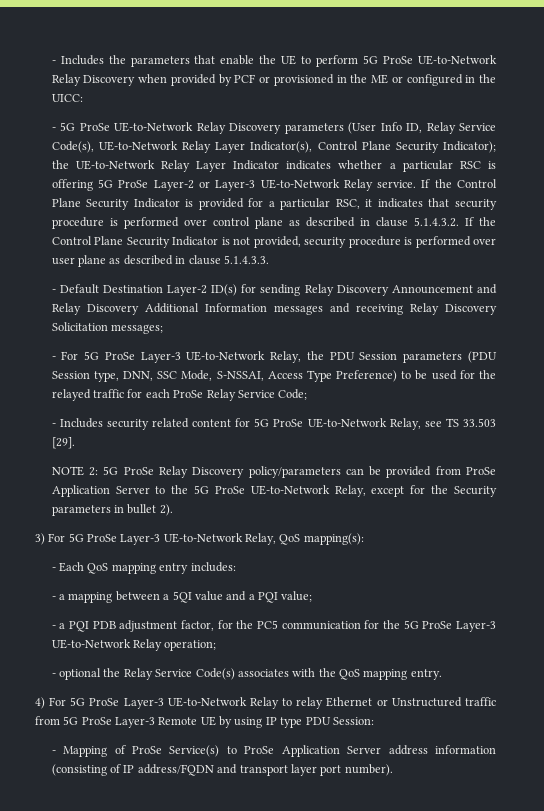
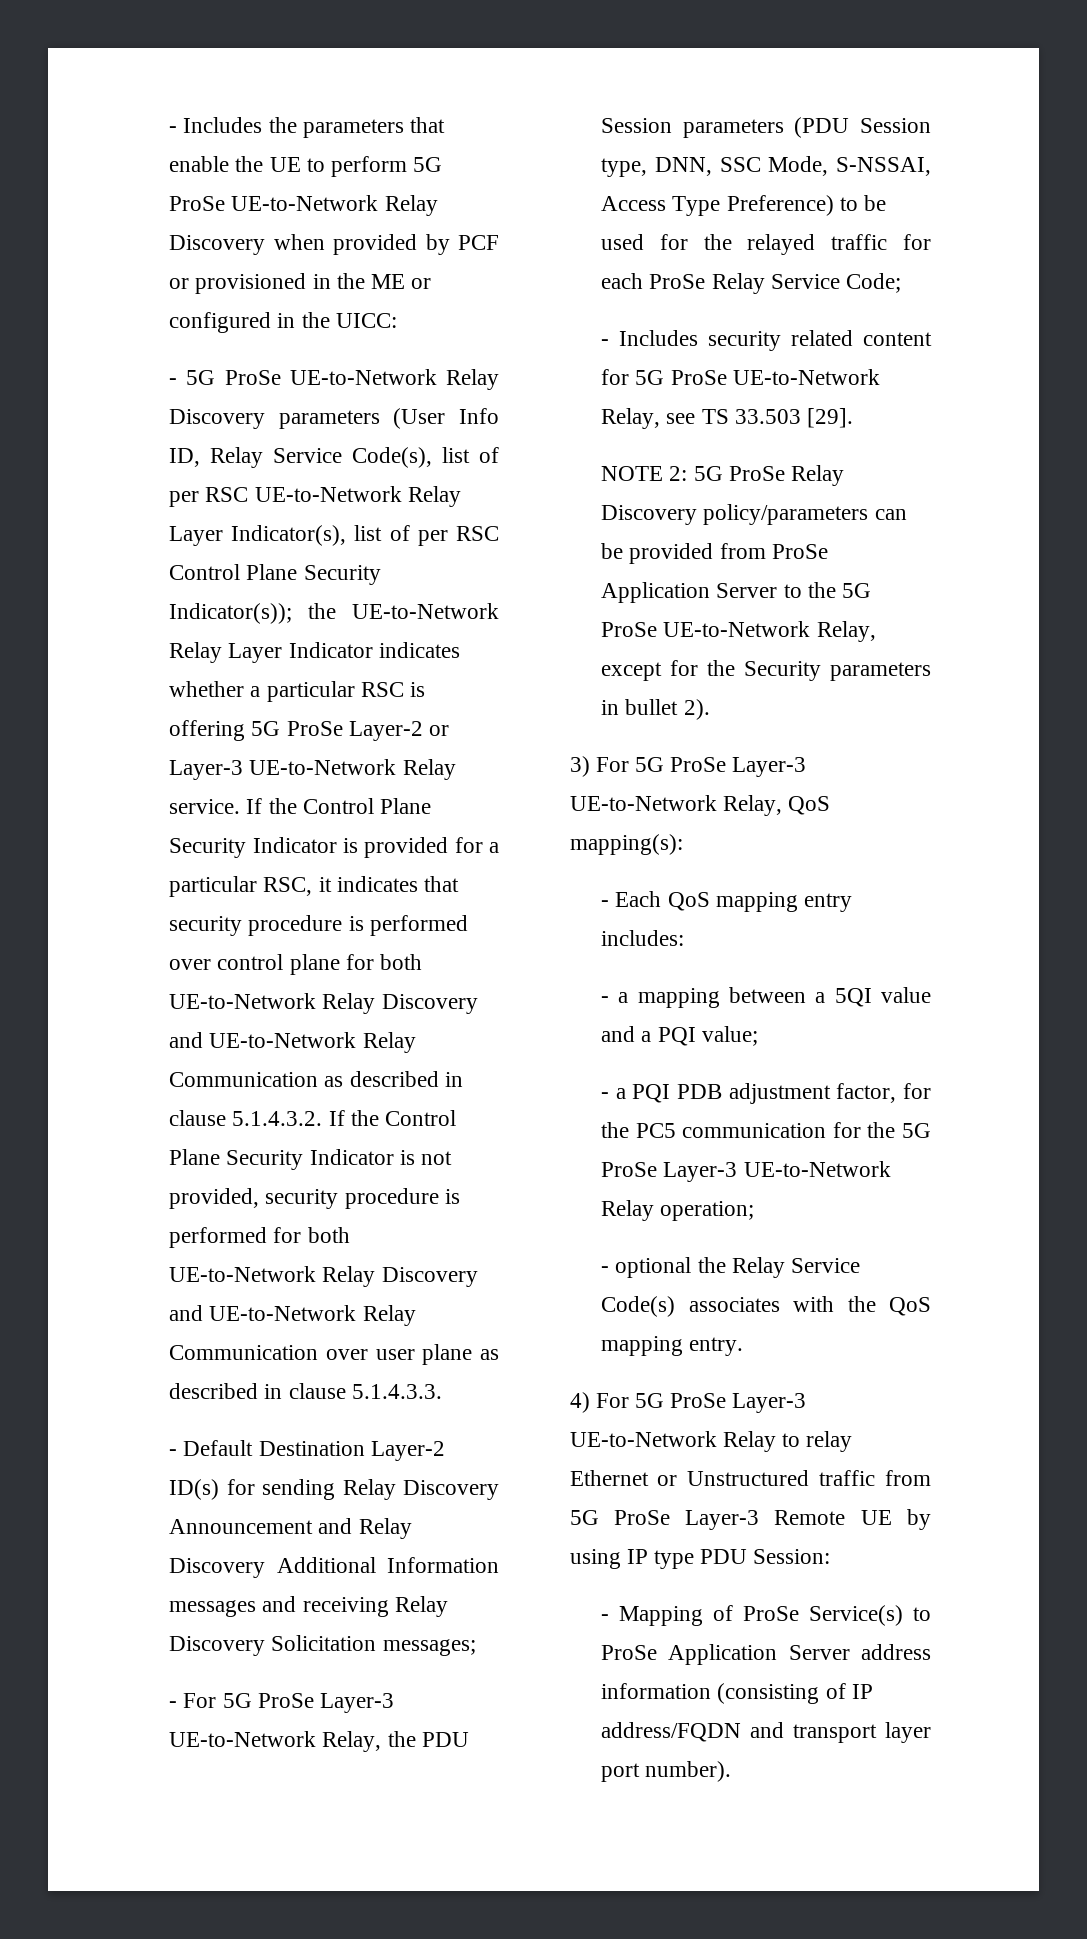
[98,141,497,153] UE-to-Network Relay Layer Indicator(s), Control Plane Security Indicator); -> [442,447,499,463] [169,486,461,507] [169,525,500,546] [169,564,381,585] [169,603,293,624] list of per RSC UE-to-Network Relay Layer Indicator(s), list of per RSC Control Plane Security Indicator(s));
(283, 223) none -> [345,954,422,970] [169,993,478,1014] [169,1032,416,1053] [169,1072,319,1087] for both UE-to-Network Relay Discovery and UE-to-Network Relay Communication
(471, 242) none -> [273,1227,350,1243] [169,1266,478,1287] [169,1305,416,1326] [169,1345,319,1360] for both UE-to-Network Relay Discovery and UE-to-Network Relay Communication

